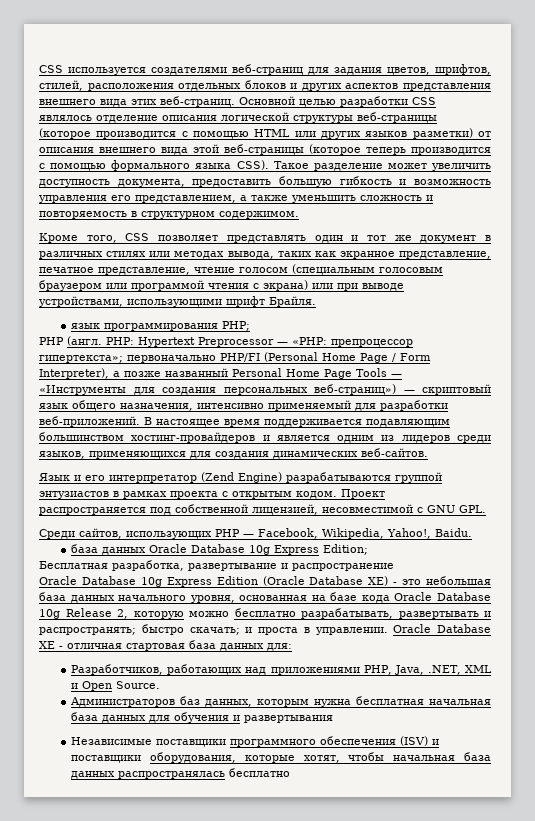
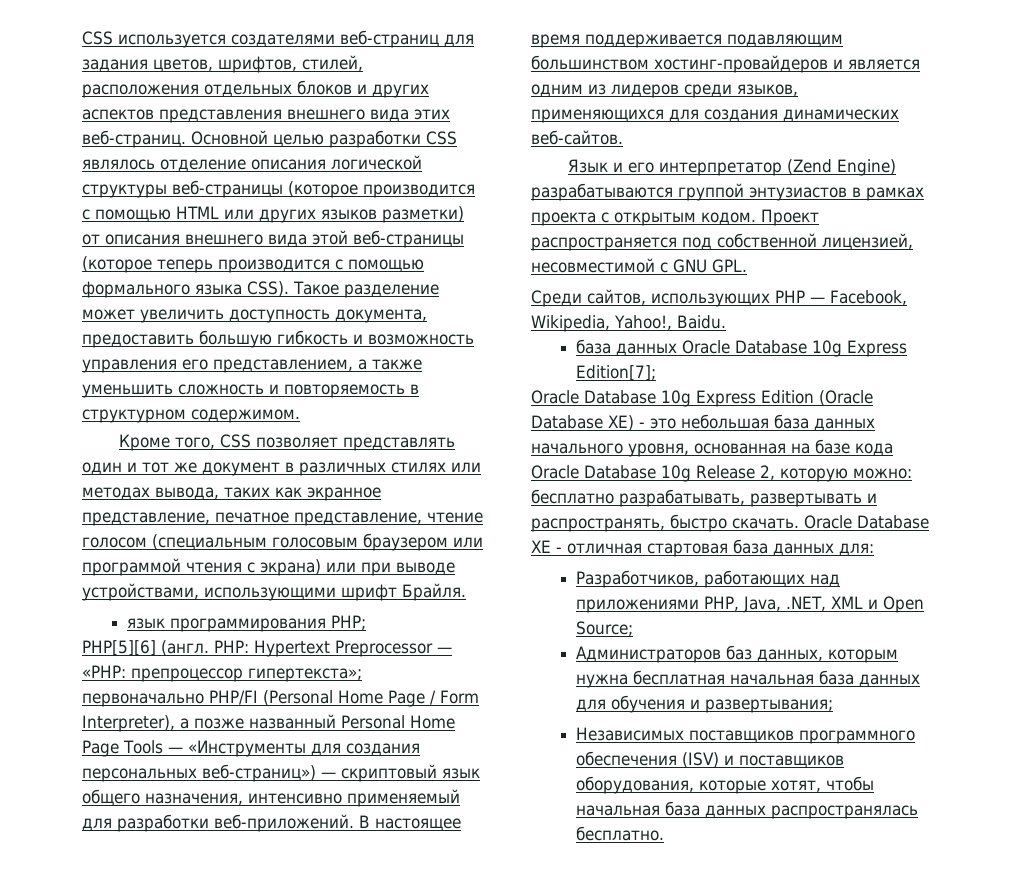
[39,337,64,345] PHP -> [82,640,156,656] PHP[5][6]
[323,544,369,555] [39,560,394,571] Edition; // Бесплатная разработка, развертывание и распространение -> [576,365,657,381] Edition[7];
[189,611,229,617] можно -> [853,468,912,479] можно:
[39,624,388,635] распространять; быстро скачать; и проста в управлении. -> [531,514,799,532] распространять, быстро скачать.
[116,681,161,689] Source. -> [576,621,634,636] Source;
[244,715,334,723] [71,737,227,747] развертывания // Независимые поставщики -> [705,699,834,713] [576,727,795,743] развертывания; // Независимых поставщиков
[71,755,142,763] поставщики -> [739,755,845,768] поставщиков
[229,768,291,777] бесплатно -> [576,826,665,841] бесплатно.

